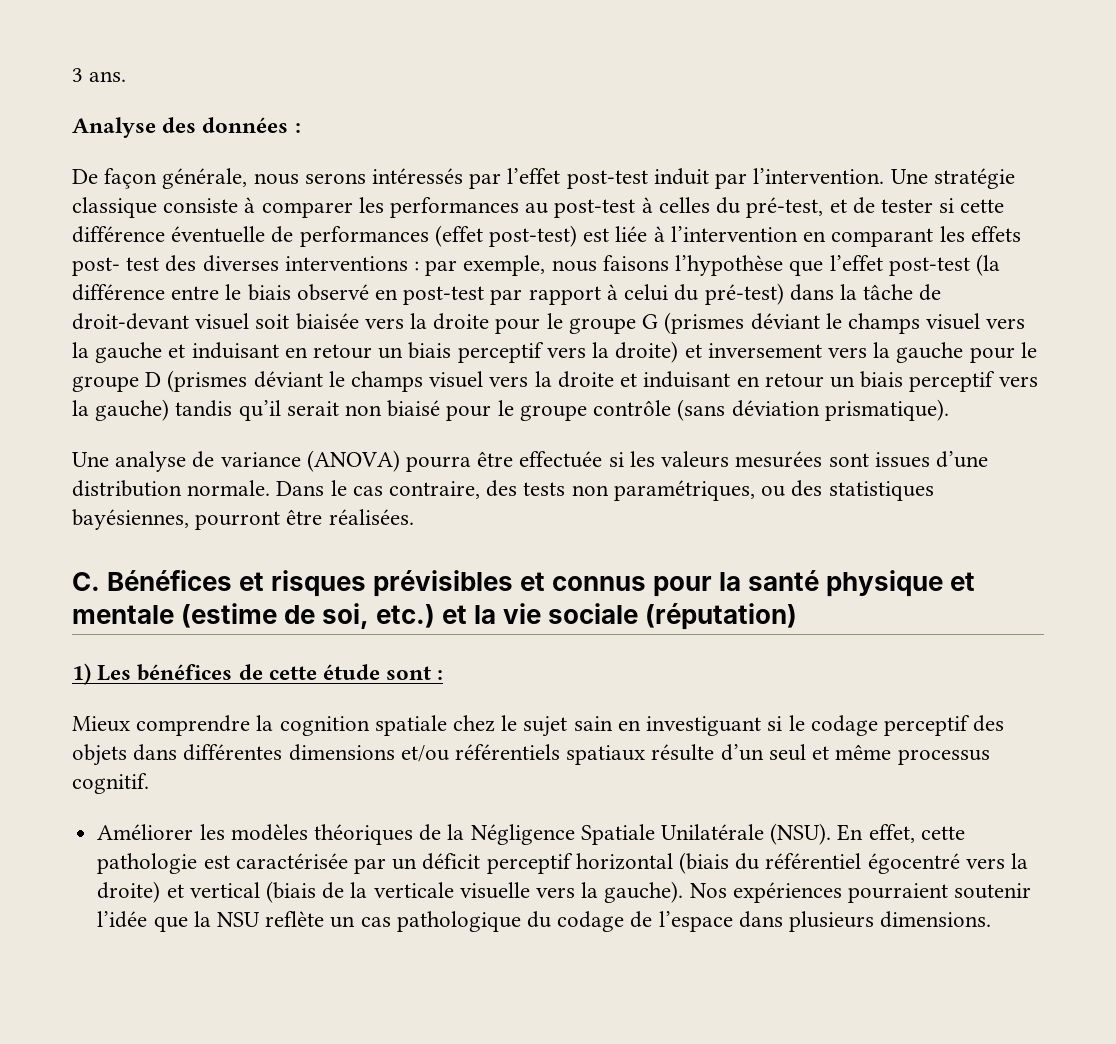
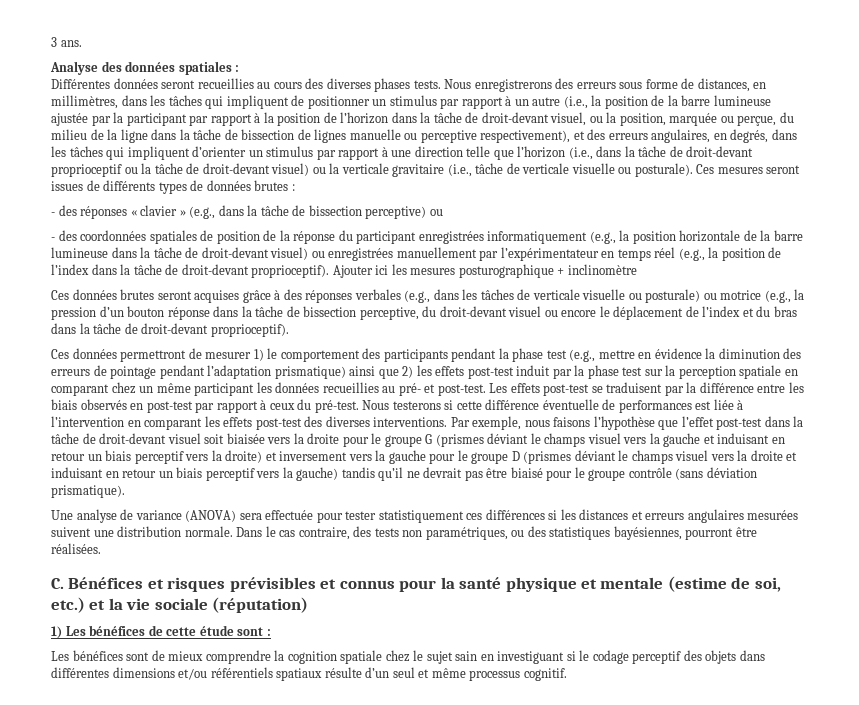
[294,123,301,133] [72,168,1015,189] [72,197,933,218] : // De façon générale, nous serons intéressés par l’effet post-test induit par l’intervention. Une stratégie classique consiste à comparer les performances au post-test à celles du pré-test, et de tester -> [178,61,240,75] [51,78,767,92] [51,95,771,109] [51,112,794,126] [51,129,797,143] [51,146,754,160] [51,163,801,177] [51,180,295,194] [51,205,443,219] [51,230,803,244] [51,247,782,261] [51,264,637,278] [51,289,805,303] [51,306,797,320] [51,323,289,337] [51,348,802,362] [51,365,798,379] [51,382,804,396] [51,399,441,413] spatiales : // Différentes données seront recueillies au cours des diverses phases tests. Nous enregistrerons des erreurs sous forme de distances, en millimètres, dans les tâches qui impliquent de positionner un stimulus par rapport à un autre (i.e., la position de la barre lumineuse ajustée par la participant par rapport à la position de l’horizon dans la tâche de droit-devant visuel, ou la position, marquée ou perçue, du milieu de la ligne dans la tâche de bissection de lignes manuelle ou perceptive respectivement), et des erreurs angulaires, en degrés, dans les tâches qui impliquent d’orienter un stimulus par rapport à une direction telle que l’horizon (i.e., dans la tâche de droit-devant proprioceptif ou la tâche de droit-devant visuel) ou la verticale gravitaire (i.e., tâche de verticale visuelle ou posturale). Ces mesures seront issues de différents types de données brutes : // - des réponses « clavier » (e.g., dans la tâche de bissection perceptive) ou // - des coordonnées spatiales de position de la réponse du participant enregistrées informatiquement (e.g., la position horizontale de la barre lumineuse dans la tâche de droit-devant visuel) ou enregistrées manuellement par l’expérimentateur en temps réel (e.g., la position de l’index dans la tâche de droit-devant proprioceptif). Ajouter ici les mesures posturographique + inclinomètre // Ces données brutes seront acquises grâce à des réponses verbales (e.g., dans les tâches de verticale visuelle ou posturale) ou motrice (e.g., la pression d’un bouton réponse dans la tâche de bissection perceptive, du droit-devant visuel ou encore le déplacement de l’index et du bras dans la tâche de droit-devant proprioceptif). // Ces données permettront de mesurer 1) le comportement des participants pendant la phase test (e.g., mettre en évidence la diminution des erreurs de pointage pendant l’adaptation prismatique) ainsi que 2) les effets post-test induit par la phase test sur la perception spatiale en comparant chez un même participant les données recueillies au pré- et post-test. Les effets post-test se traduisent par la différence entre les biais observés en post-test par rapport à ceux du pré-test. Nous testerons
[434,225,578,247] (effet post-test) -> (692, 406) none
[72,255,458,276] post- test des diverses interventions : par -> [255,416,470,430] post-test des diverses interventions. Par
[975,254,1000,276] [72,283,784,305] (la différence entre le biais observé en post-test par rapport à celui du pré-test) -> (763, 424) none
[286,401,383,416] serait non -> [406,467,508,481] ne devrait pas être
[406,451,988,472] pourra être effectuée si les valeurs mesurées sont issues d’une -> [239,509,799,523] [51,527,114,537] sera effectuée pour tester statistiquement ces différences si les distances et erreurs angulaires mesurées suivent une
[72,716,130,732] Mieux -> [51,650,204,661] Les bénéfices sont de mieux
[97,823,965,845] [97,852,1029,874] [97,881,1032,903] [97,911,992,932] // Améliorer les modèles théoriques de la Négligence Spatiale Unilatérale (NSU). En effet, cette pathologie est caractérisée par un déficit perceptif horizontal (biais du référentiel égocentré vers la droite) et vertical (biais de la verticale visuelle vers la gauche). Nos expériences pourraient soutenir l’idée que la NSU reflète un cas pathologique du codage de l’espace dans plusieurs dimensions. -> (567, 674) none

